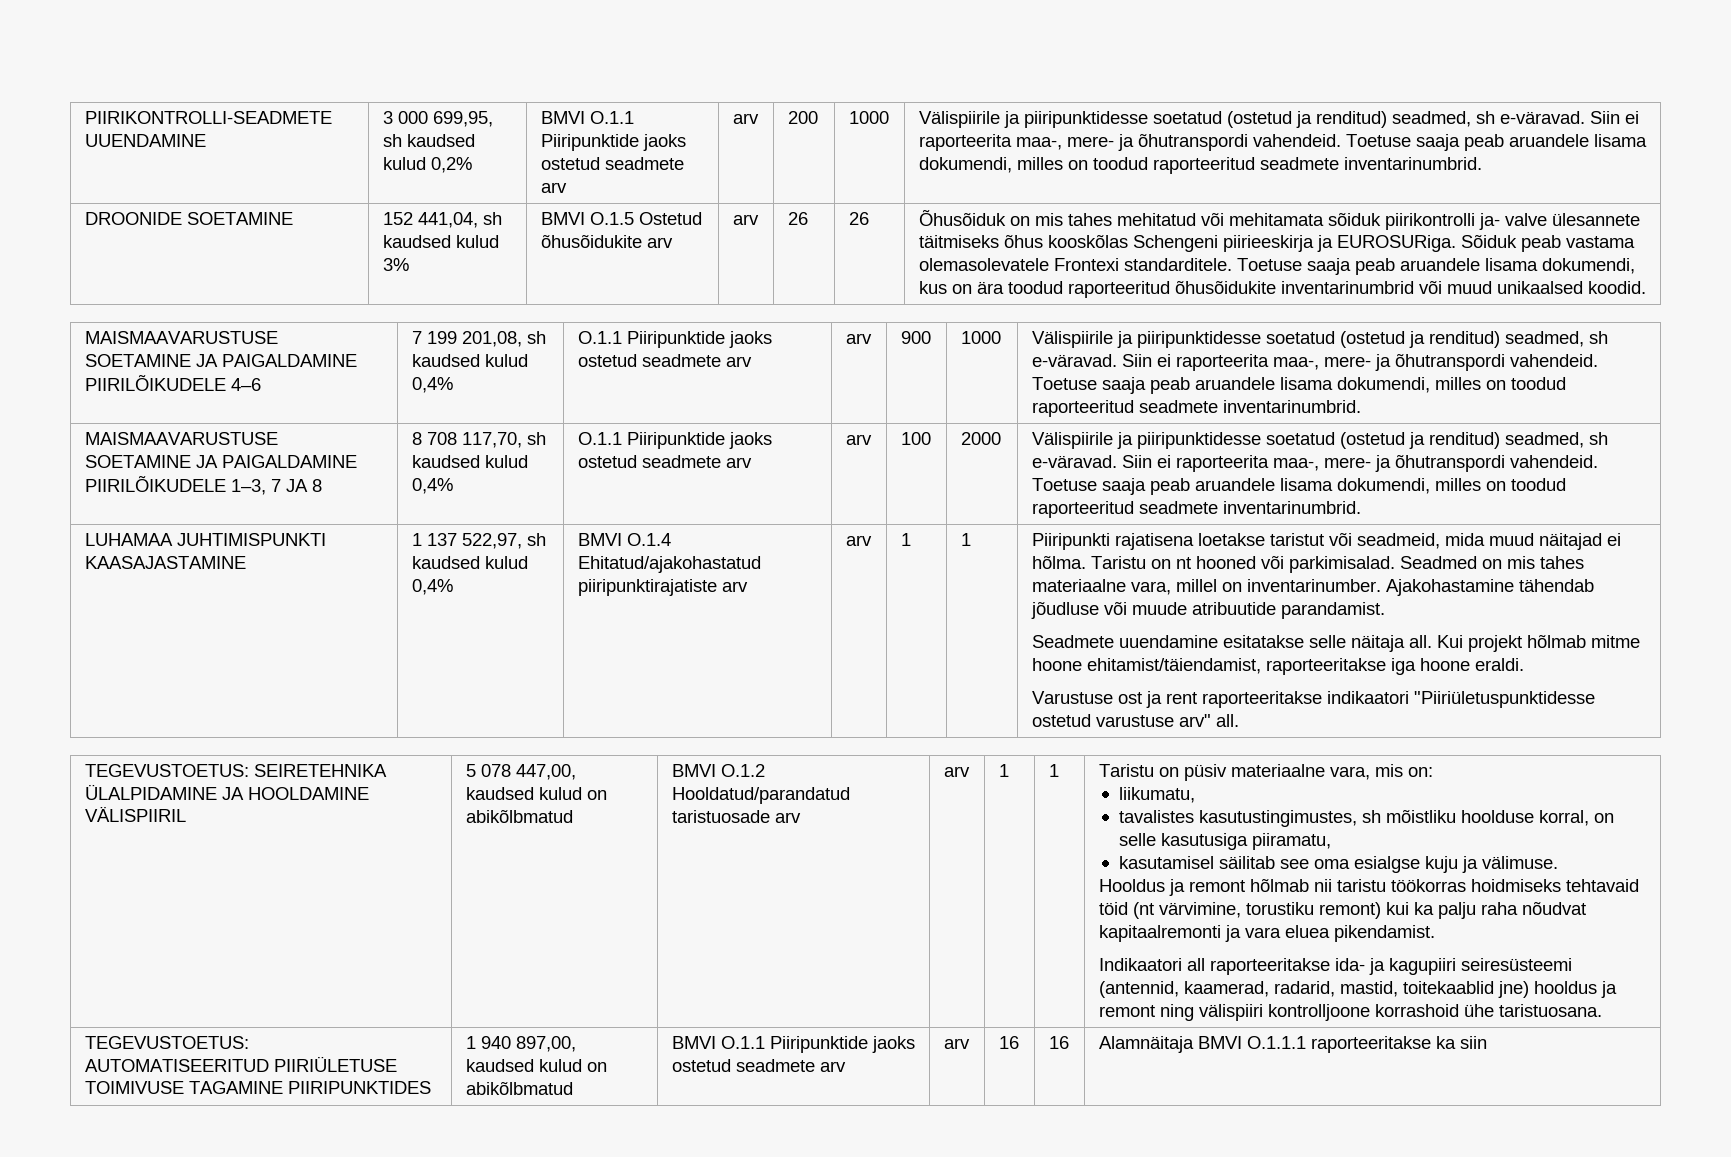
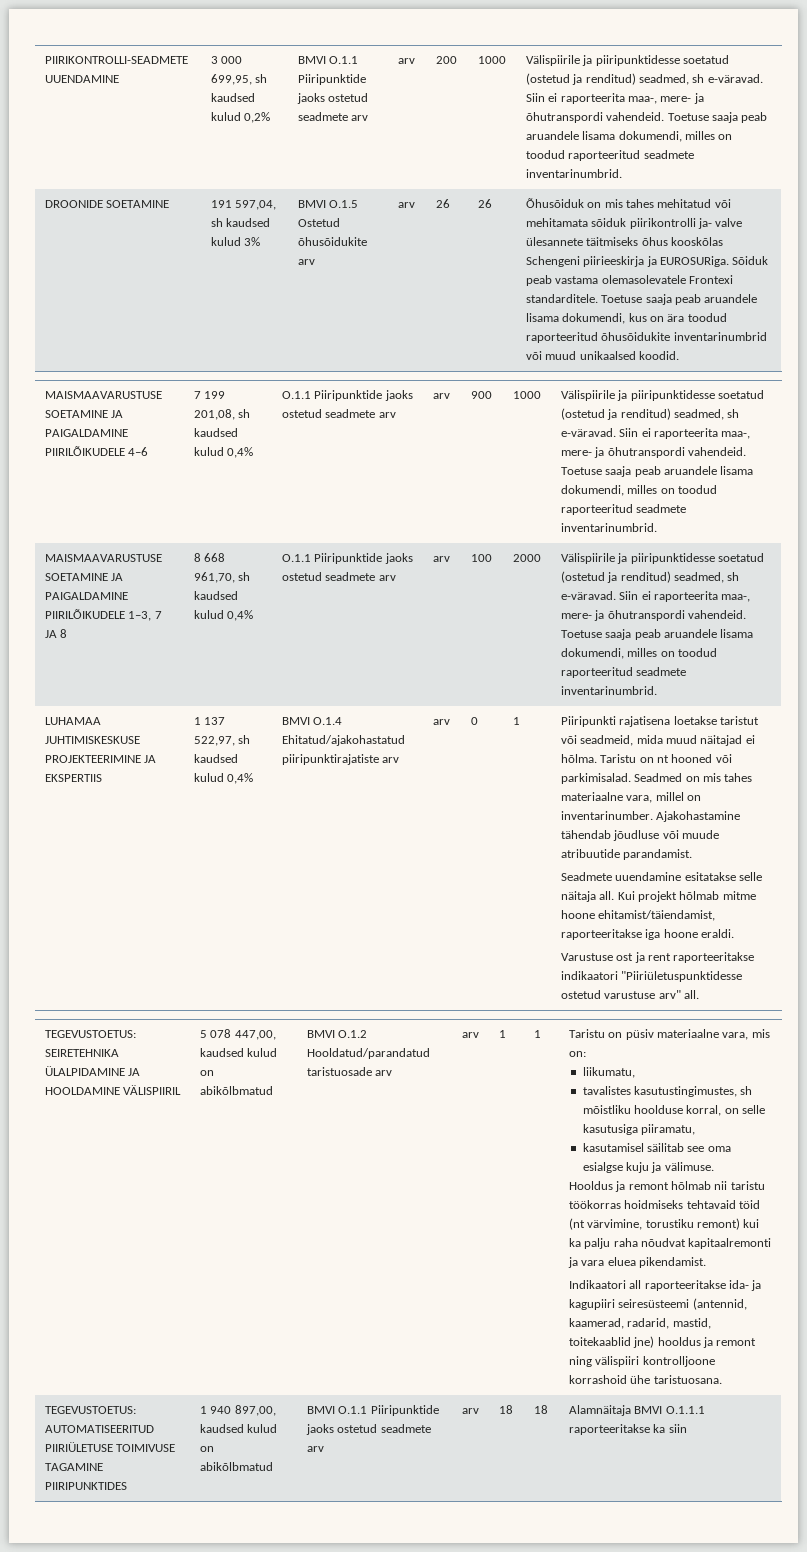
[382,212,478,228] 152 441,04, -> [210,200,277,210] 191 597,04,
[426,432,522,448] 708 117,70, -> [204,553,226,562] [193,572,235,583] 668 961,70,
[176,533,326,546] [84,556,246,569] JUHTIMISPUNKTI KAASAJASTAMINE -> [44,736,140,744] [44,755,157,763] [44,774,102,782] JUHTIMISKESKUSE PROJEKTEERIMINE JA EKSPERTIIS
[900,533,911,546] 1 -> [470,717,478,725] 0
[998,1036,1019,1049] [1048,1036,1069,1049] 16 | 16 -> [498,1405,513,1414] [533,1405,548,1414] 18 | 18

